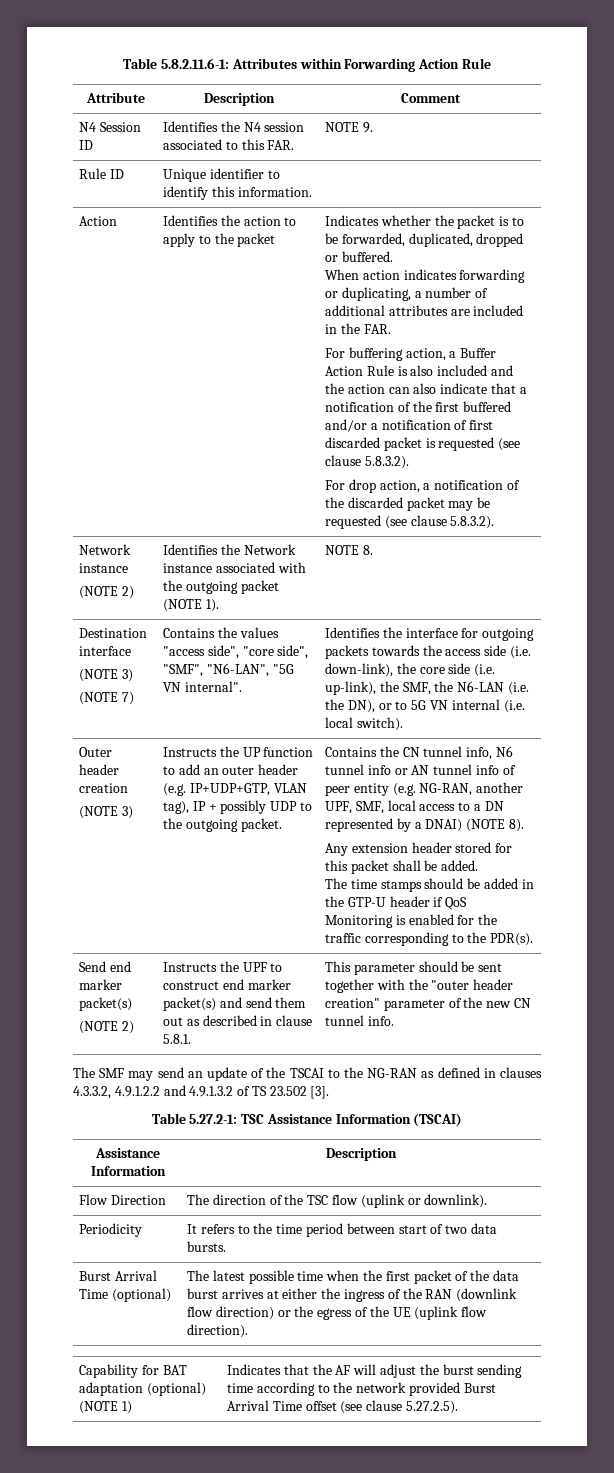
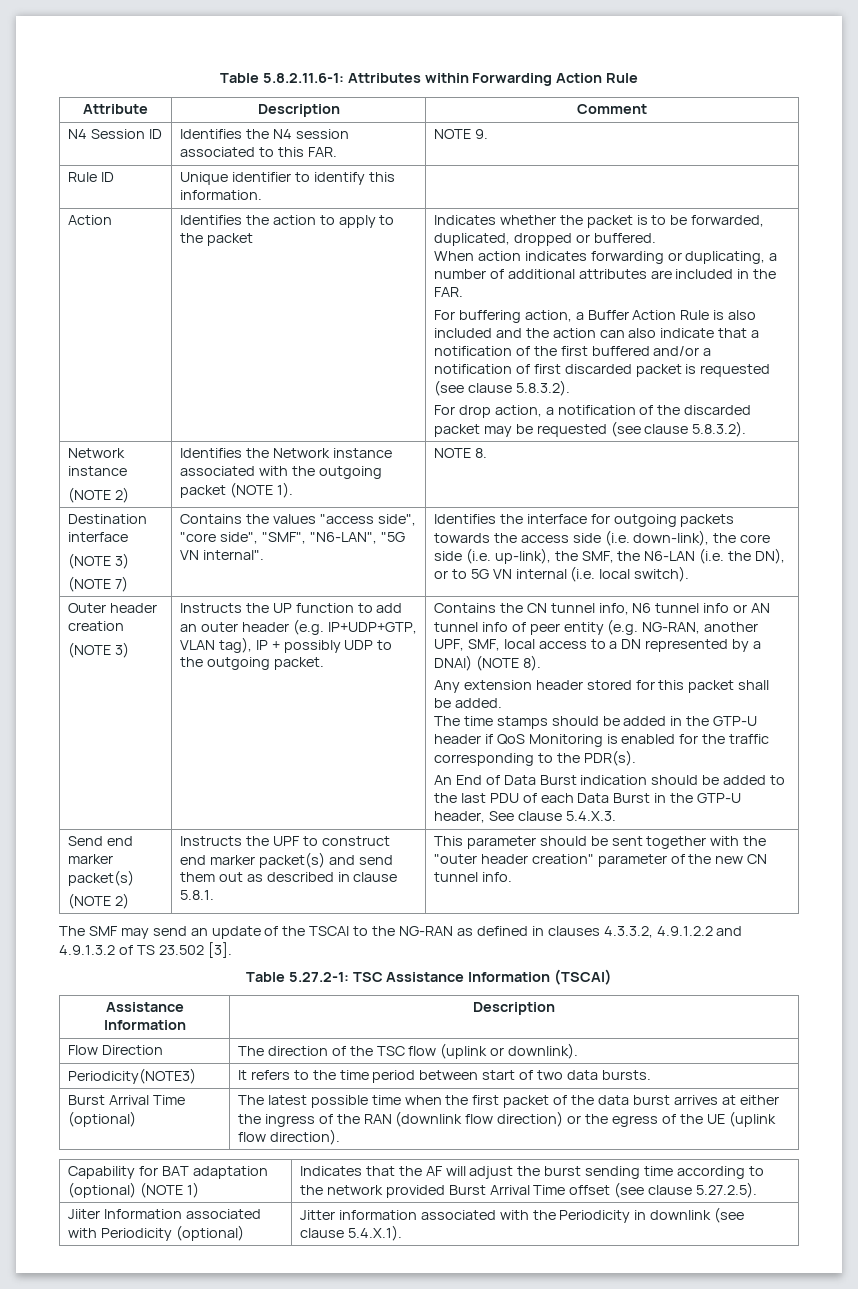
(534, 939) none -> [433,775,786,785] [433,793,742,803] [433,811,616,823] // An End of Data Burst indication should be added to the last PDU of each Data Burst in the GTP-U header, See clause 5.4.X.3.
[79,1223,143,1237] Periodicity -> [67,1068,196,1084] Periodicity(NOTE3)
(458, 1407) none -> [67,1209,261,1219] [67,1225,244,1241] [299,1207,745,1223] [299,1225,402,1241] // Jiiter Information associated with Periodicity (optional) | Jitter information associated with the Periodicity in downlink (see clause 5.4.X.1).

